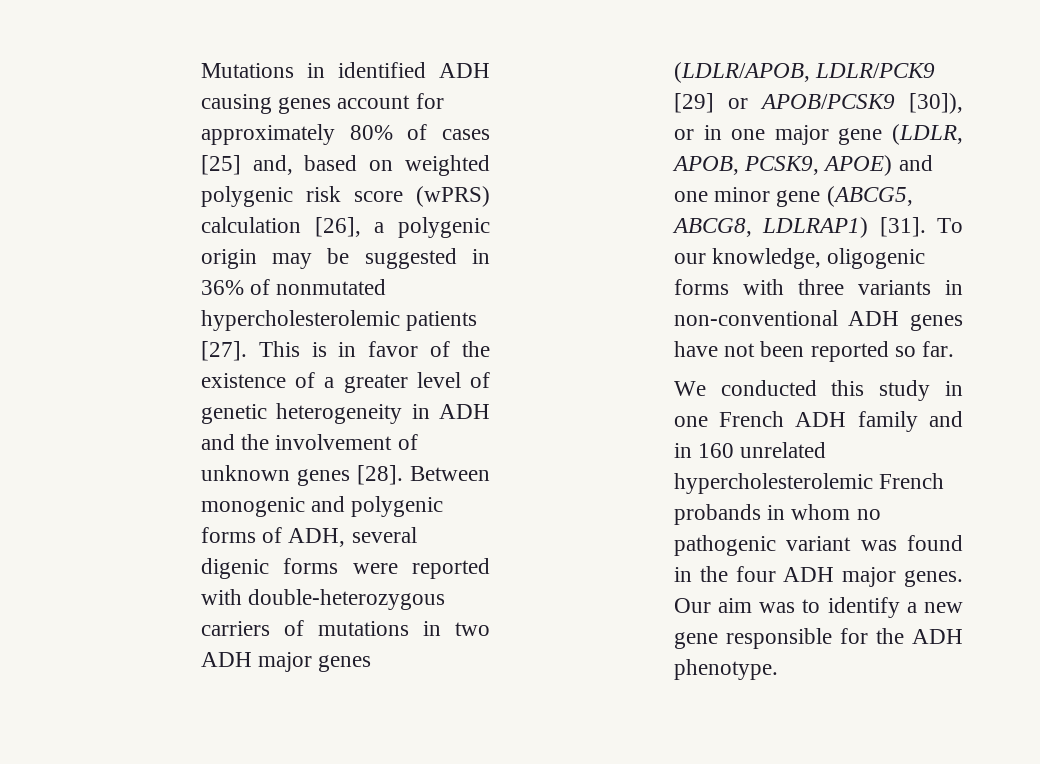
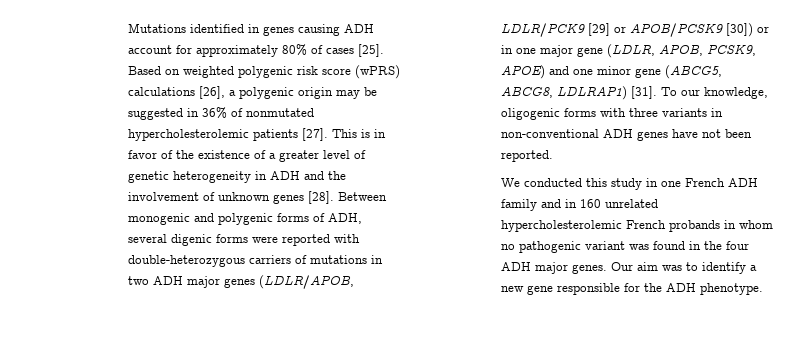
[306,62,490,78] [200,94,332,114] in identified ADH causing genes -> [189,24,374,36] identified in genes causing ADH
[200,155,358,175] [25] and, based -> [357,44,384,57] [127,66,161,75] [25]. Based
[200,217,301,233] calculation -> [127,87,195,96] calculations
[909,93,963,114] [30]), -> [725,23,753,37] [30])
[810,341,954,362] reported so far. -> [500,150,553,162] reported.

